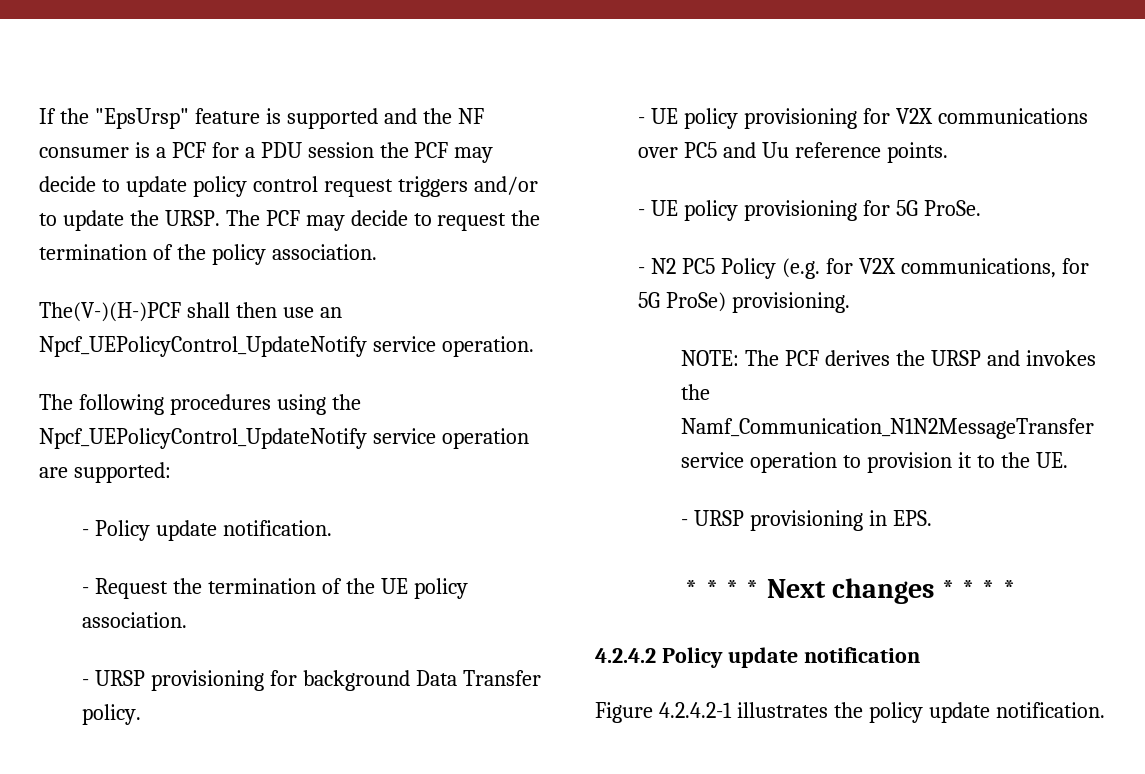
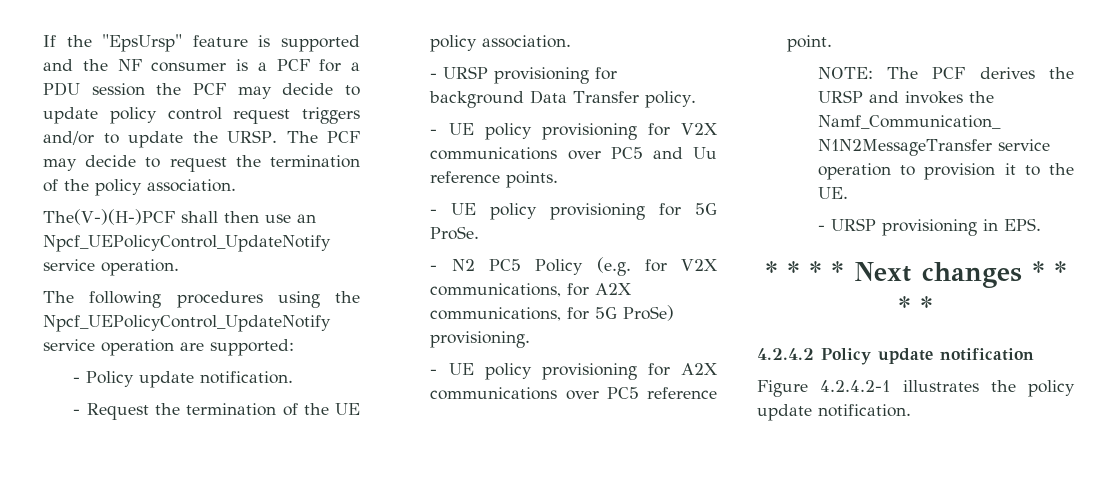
(1089, 266) none -> [595,283,633,295] [430,307,590,321] A2X communications, for
(850, 302) none -> [430,363,718,380] [430,387,717,400] [787,35,833,52] // - UE policy provisioning for A2X communications over PC5 reference point.

